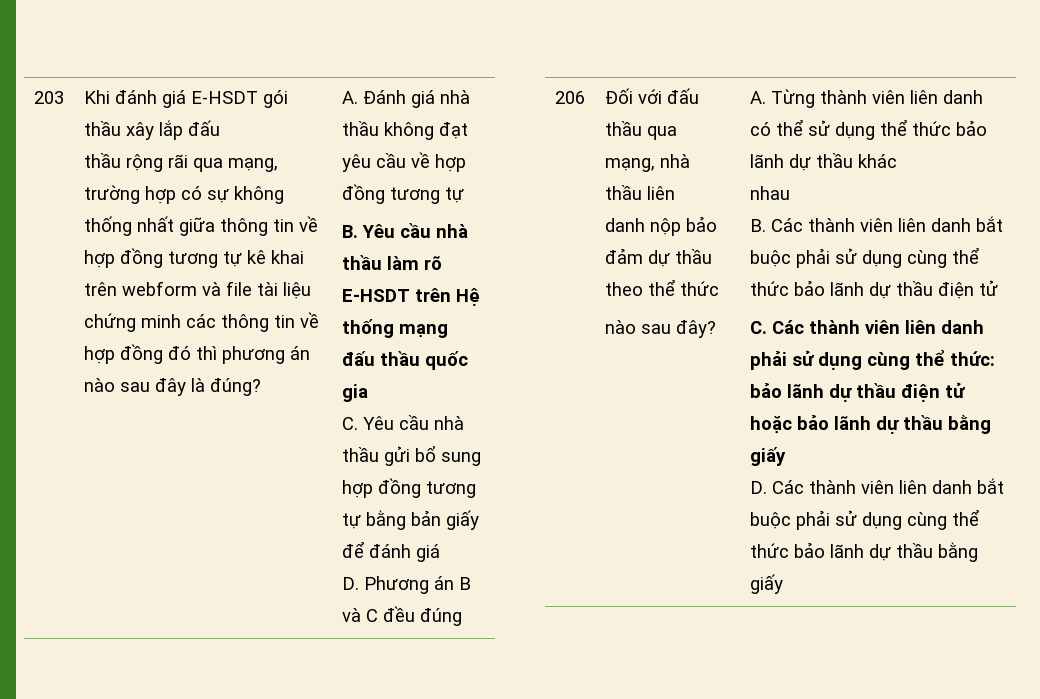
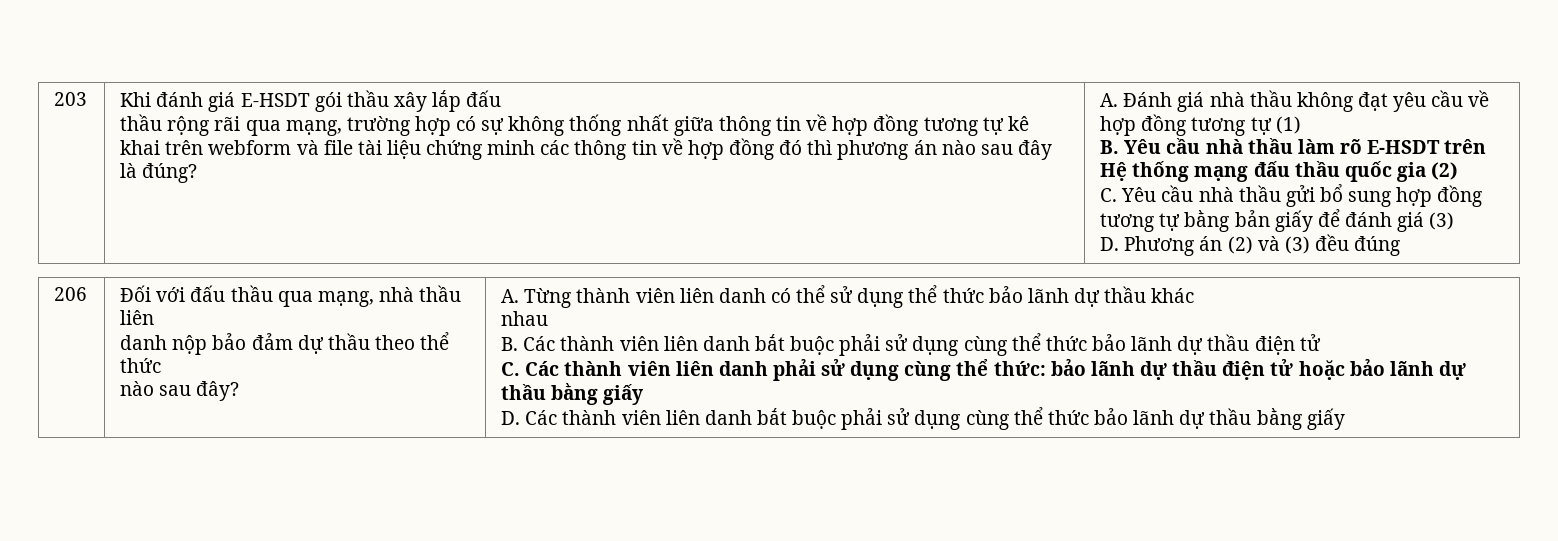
(464, 195) none -> [1275,116,1301,134] (1)
(368, 393) none -> [1431,162,1459,180] (2)
(440, 553) none -> [1429,212,1455,230] (3)
[458,577,471,590] [341,608,378,622] B và C -> [1227,236,1310,254] (2) và (3)

